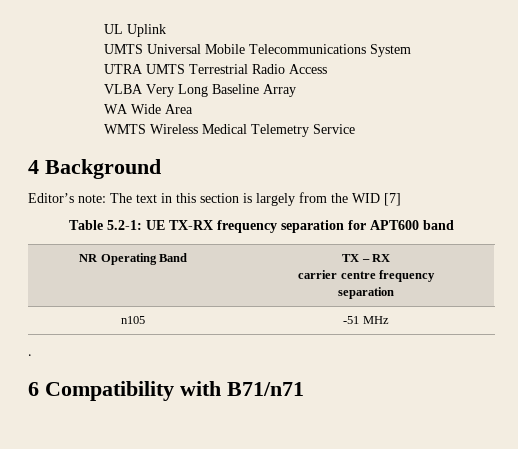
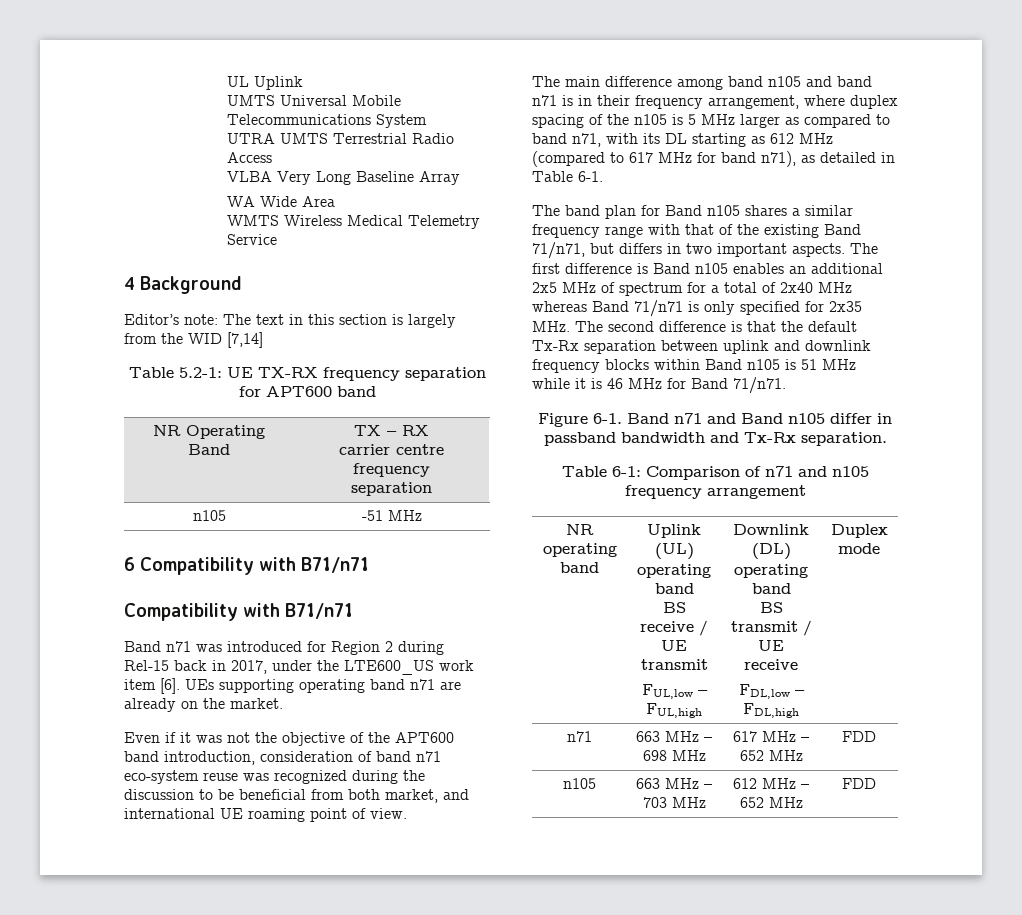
[384,193,401,206] [7] -> [227,332,263,348] [7,14]
[28,354,32,356] // . -> (422, 515) none
(304, 389) none -> [124,603,354,621] [124,641,444,655] [124,660,474,675] [124,678,461,694] [124,698,283,712] [124,732,454,746] [124,751,441,765] [124,770,425,784] [124,789,469,803] [124,808,407,822] [532,76,872,90] [532,95,898,109] [532,114,890,128] [532,133,833,147] [532,151,895,167] [532,171,603,182] [532,205,853,219] [532,224,861,238] [532,242,878,259] [532,263,883,274] [532,282,852,296] [532,300,862,317] [532,321,857,332] [532,340,871,354] [532,359,856,373] [532,377,786,394] [538,413,892,427] [543,432,887,446] [561,466,869,480] [624,485,806,499] [566,524,594,535] [542,543,617,557] [560,562,599,573] [647,524,701,538] [654,543,694,560] [637,564,711,578] [654,583,694,594] [662,602,686,613] [640,620,708,636] [661,640,687,651] [640,659,708,670] [641,684,708,699] [646,703,702,718] [733,524,809,535] [751,543,791,560] [734,564,808,578] [751,583,791,594] [759,602,783,613] [730,620,812,636] [758,640,784,651] [744,659,798,670] [738,684,805,699] [743,703,799,718] [830,524,888,538] [838,543,880,554] [567,731,592,742] [636,731,712,742] [642,750,706,761] [733,731,809,742] [739,750,803,761] [842,731,876,742] [563,778,596,789] [636,778,712,789] [642,797,706,808] [733,778,809,789] [739,797,803,808] [842,778,876,789] // Compatibility with B71/n71 // Band n71 was introduced for Region 2 during Rel-15 back in 2017, under the LTE600_US work item [6]. UEs supporting operating band n71 are already on the market. // Even if it was not the objective of the APT600 band introduction, consideration of band n71 eco-system reuse was recognized during the discussion to be beneficial from both market, and international UE roaming point of view. // The main difference among band n105 and band n71 is in their frequency arrangement, where duplex spacing of the n105 is 5 MHz larger as compared to band n71, with its DL starting as 612 MHz (compared to 617 MHz for band n71), as detailed in Table 6-1. // The band plan for Band n105 shares a similar frequency range with that of the existing Band 71/n71, but differs in two important aspects. The first difference is Band n105 enables an additional 2x5 MHz of spectrum for a total of 2x40 MHz whereas Band 71/n71 is only specified for 2x35 MHz. The second difference is that the default Tx-Rx separation between uplink and downlink frequency blocks within Band n105 is 51 MHz while it is 46 MHz for Band 71/n71. // Figure 6-1. Band n71 and Band n105 differ in passband bandwidth and Tx-Rx separation. // Table 6-1: Comparison of n71 and n105 frequency arrangement // NR operating band | Uplink (UL) operating band // BS receive / UE transmit // FUL,low – FUL,high | Downlink (DL) operating band // BS transmit / UE receive // FDL,low – FDL,high | Duplex mode // n71 | 663 MHz – 698 MHz | 617 MHz – 652 MHz | FDD // n105 | 663 MHz – 703 MHz | 612 MHz – 652 MHz | FDD

